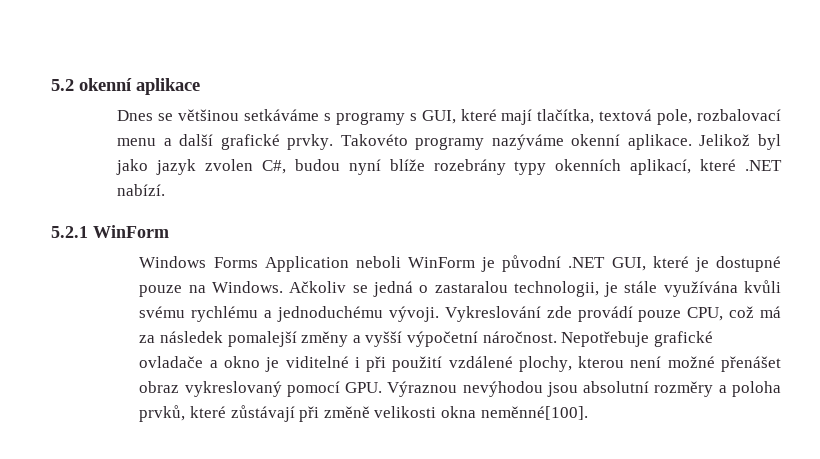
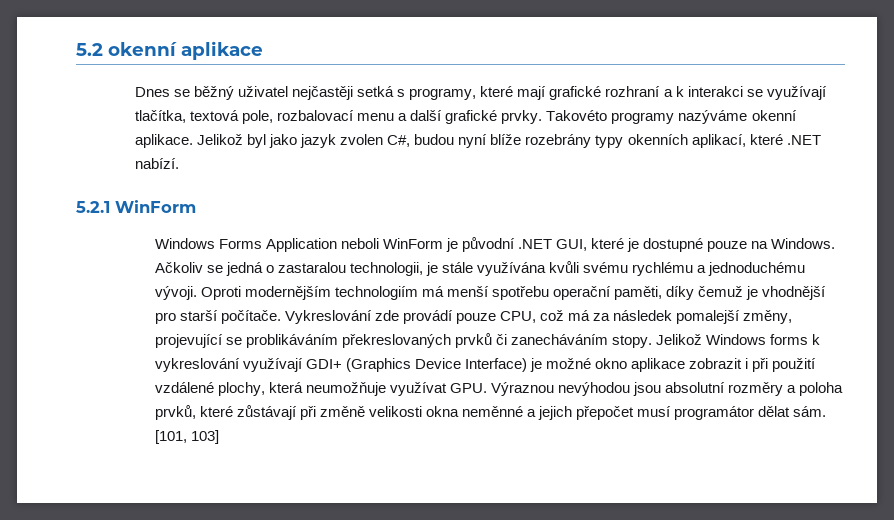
[178,109,533,125] většinou setkáváme s programy s GUI, které mají -> [194,86,827,100] běžný uživatel nejčastěji setká s programy, které mají grafické rozhraní a k interakci se využívají
(439, 314) none -> [200,286,827,300] [154,310,281,324] Oproti modernějším technologiím má menší spotřebu operační paměti, díky čemuž je vhodnější pro starší počítače.
[301,331,713,347] [139,356,349,372] změny a vyšší výpočetní náročnost. Nepotřebuje grafické ovladače a okno je viditelné -> [743,310,793,324] [154,333,821,348] [154,358,743,372] změny, projevující se problikáváním překreslovaných prvků či zanecháváním stopy. Jelikož Windows forms k vykreslování využívají GDI+ (Graphics Device Interface) je možné okno aplikace zobrazit
[578,356,781,372] [139,381,340,397] kterou není možné přenášet obraz vykreslovaný pomocí -> [268,382,447,396] která neumožňuje využívat
[480,406,588,420] neměnné[100]. -> [461,406,827,420] [154,430,219,444] neměnné a jejich přepočet musí programátor dělat sám. [101, 103]

